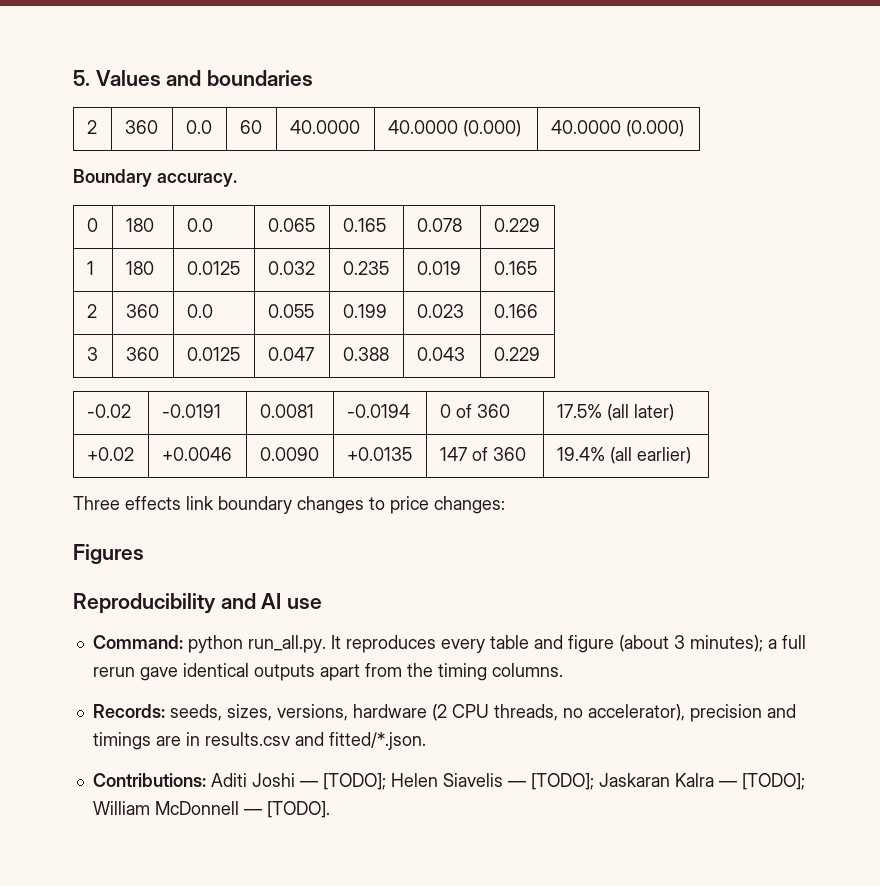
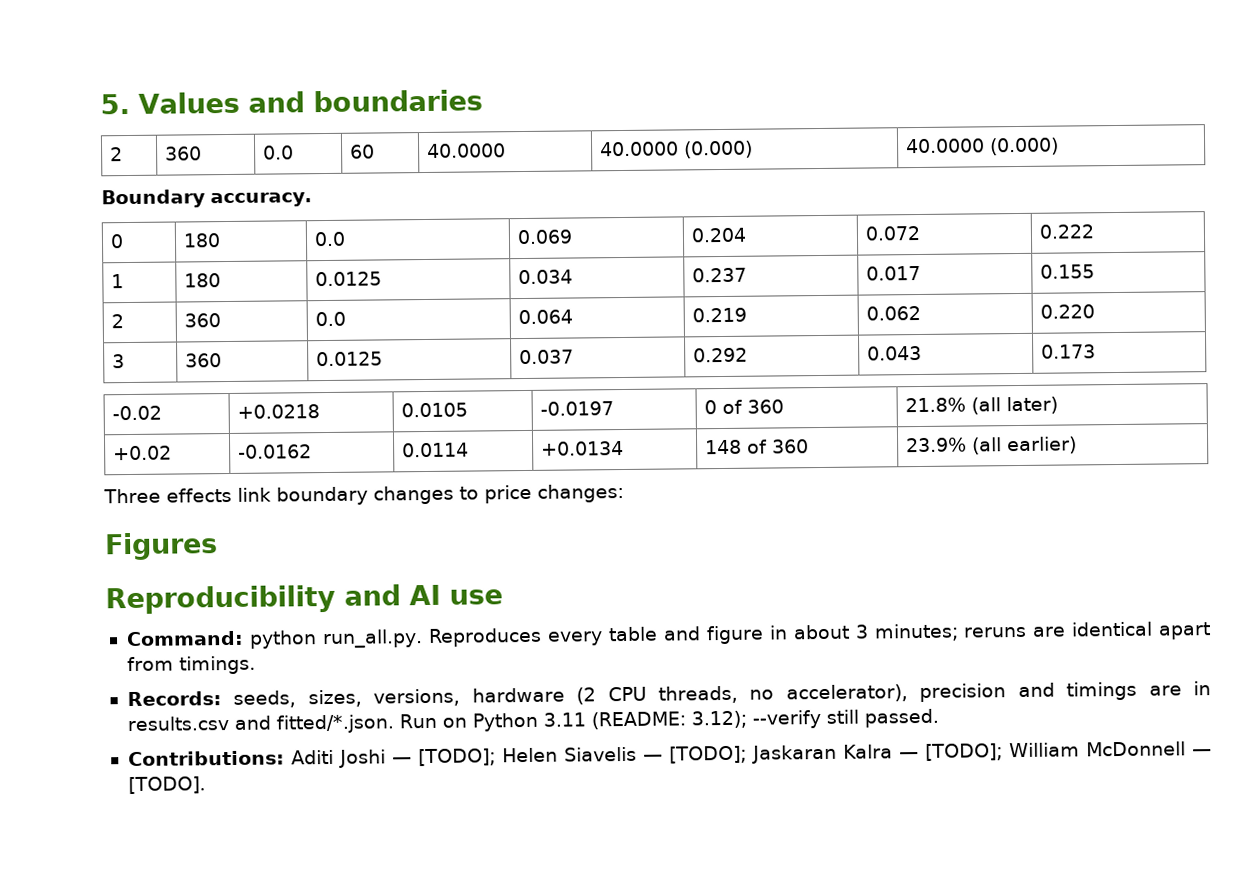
[267,218,315,232] [342,218,386,232] [416,218,462,232] [493,218,540,232] 0.065 | 0.165 | 0.078 | 0.229 -> [517,229,574,245] [691,227,748,243] [865,225,922,241] [1039,224,1096,239] 0.069 | 0.204 | 0.072 | 0.222
[267,261,315,275] [342,261,389,275] [416,261,461,275] [493,261,537,275] [86,304,97,318] [125,304,159,318] [186,304,213,318] [267,304,314,318] [342,304,387,318] [416,304,464,318] [493,304,538,318] 0.032 | 0.235 | 0.019 | 0.165 // 2 | 360 | 0.0 | 0.055 | 0.199 | 0.023 | 0.166 -> [518,269,574,285] [692,267,748,283] [866,265,922,281] [1040,264,1096,279] [111,314,125,329] [184,313,222,328] [315,311,347,327] [518,309,574,325] [692,307,748,323] [866,305,922,321] [1040,304,1096,319] 0.034 | 0.237 | 0.017 | 0.155 // 2 | 360 | 0.0 | 0.064 | 0.219 | 0.062 | 0.220
[267,347,314,361] [342,347,389,361] 0.047 | 0.388 -> [519,349,575,365] [693,347,749,363] 0.037 | 0.292
[493,347,540,361] 0.229 -> [1041,344,1097,359] 0.173
[161,404,221,418] [259,404,314,418] [346,404,410,418] -0.0191 | 0.0081 | -0.0194 -> [237,404,321,419] [401,402,469,418] [540,401,615,416] +0.0218 | 0.0105 | -0.0197
[556,404,602,418] 17.5% -> [905,397,967,413] 21.8%
[161,447,232,461] [259,447,319,461] [346,447,412,461] [439,447,526,461] [556,447,605,461] +0.0046 | 0.0090 | +0.0135 | 147 of 360 | 19.4% -> [238,444,313,459] [402,442,470,458] [541,440,625,456] [705,439,810,455] [906,437,968,453] -0.0162 | 0.0114 | +0.0134 | 148 of 360 | 23.9%
[330,635,436,653] It reproduces -> [427,627,543,647] Reproduces
[618,635,806,652] [92,663,563,681] (about 3 minutes); a full rerun gave identical outputs apart from the timing columns. -> [768,621,1211,642] [126,655,256,675] in about 3 minutes; reruns are identical apart from timings.
(426, 741) none -> [398,708,939,732] Run on Python 3.11 (README: 3.12); --verify still passed.

